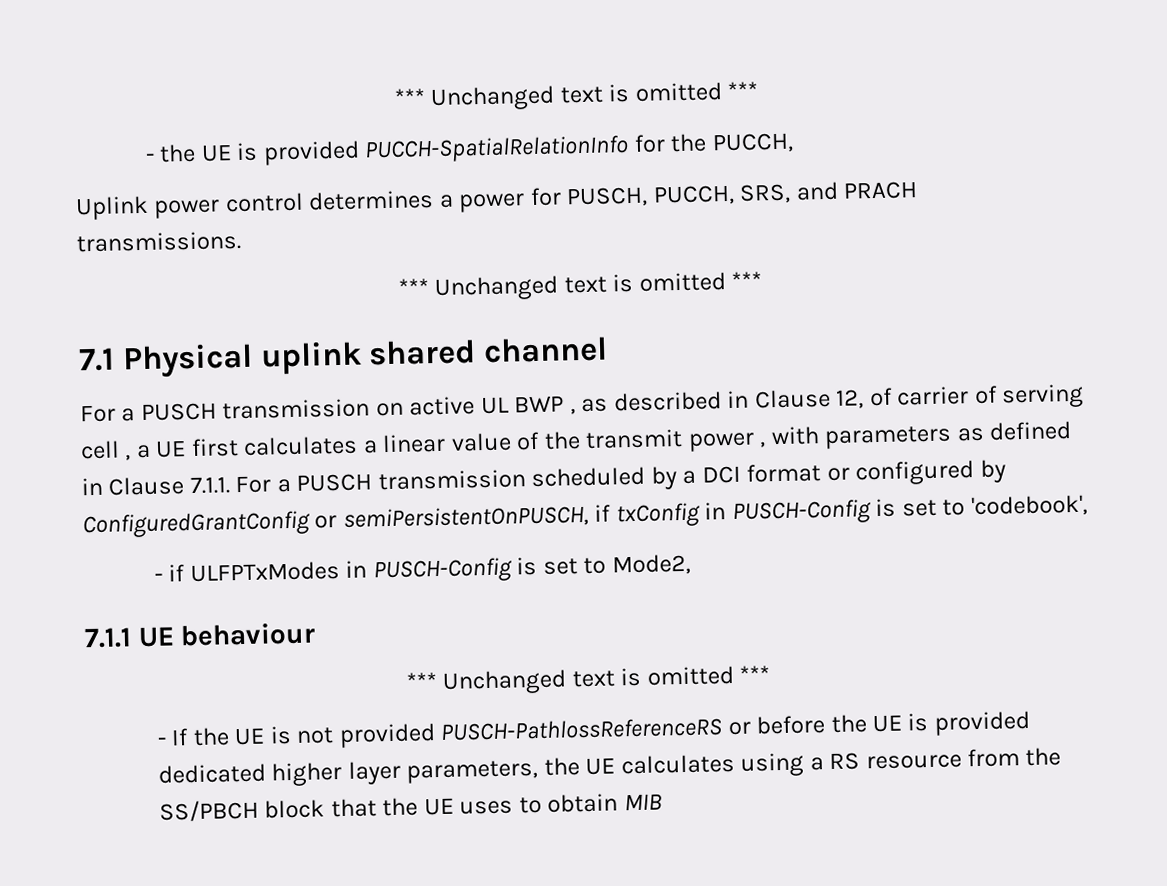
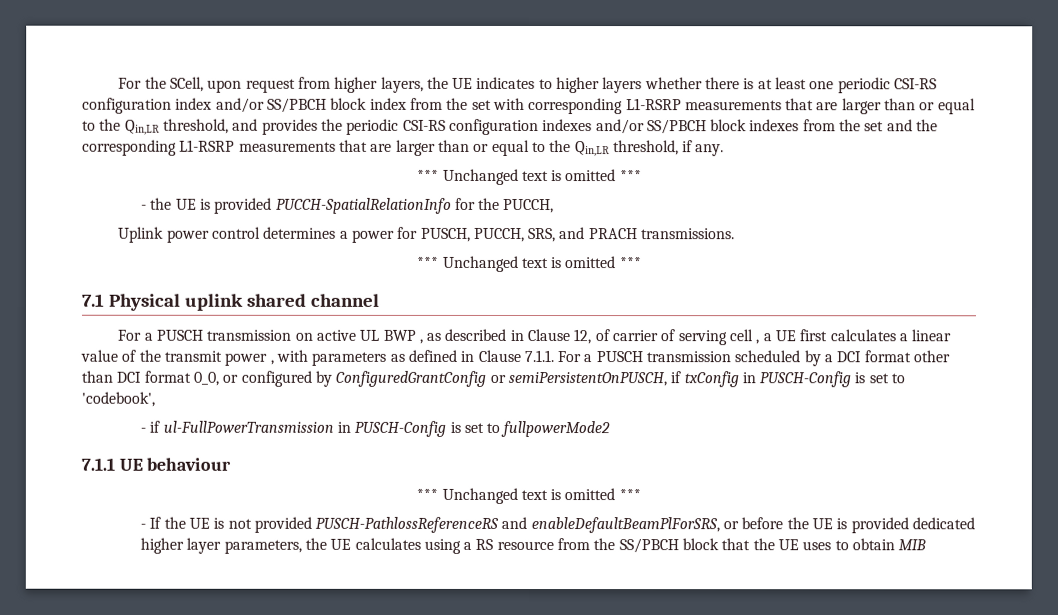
(393, 97) none -> [118,76,938,94] [82,97,976,115] [82,118,939,136] [82,139,725,157] For the SCell, upon request from higher layers, the UE indicates to higher layers whether there is at least one periodic CSI-RS configuration index and/or SS/PBCH block index from the set with corresponding L1-RSRP measurements that are larger than or equal to the Qin,LR threshold, and provides the periodic CSI-RS configuration indexes and/or SS/PBCH block indexes from the set and the corresponding L1-RSRP measurements that are larger than or equal to the Qin,LR threshold, if any. //
(822, 473) none -> [913,350,951,363] [81,370,219,386] other than DCI format 0_0,
[189,553,691,584] ULFPTxModes in PUSCH-Config is set to Mode2, -> [162,420,611,438] ul-FullPowerTransmission in PUSCH-Config is set to fullpowerMode2
(723, 729) none -> [501,516,720,534] and enableDefaultBeamPlForSRS,

